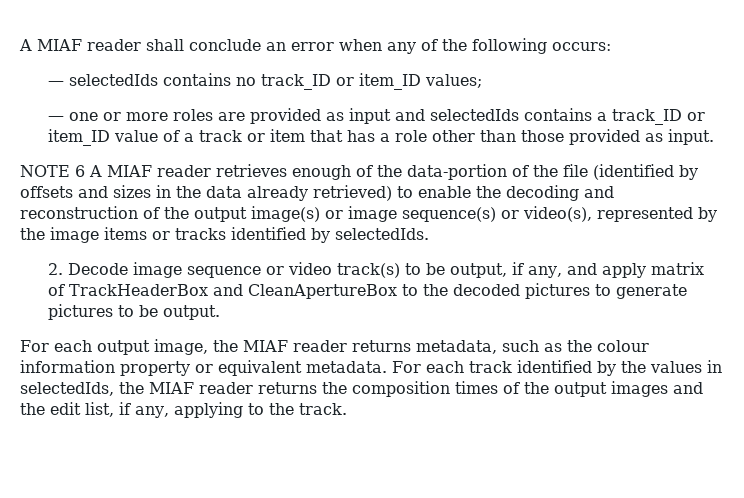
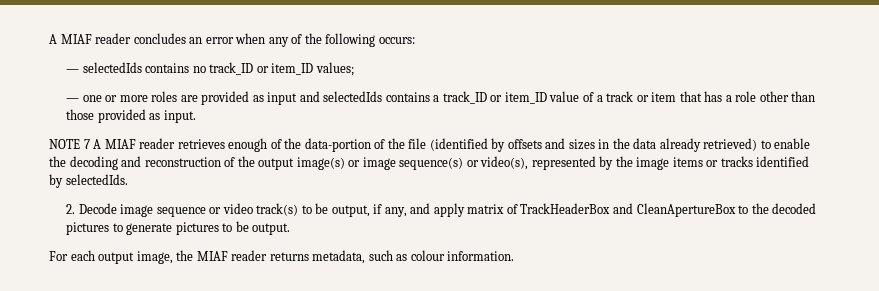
[19,39,261,51] A MIAF reader shall conclude -> [49,33,186,44] A MIAF reader concludes
[75,165,85,177] 6 -> [83,139,90,149] 7
[566,340,649,352] [20,360,722,376] [20,381,703,397] [20,402,347,418] the colour information property or equivalent metadata. For each track identified by the values in selectedIds, the MIAF reader returns the composition times of the output images and the edit list, if any, applying to the track. -> [410,250,515,261] colour information.

